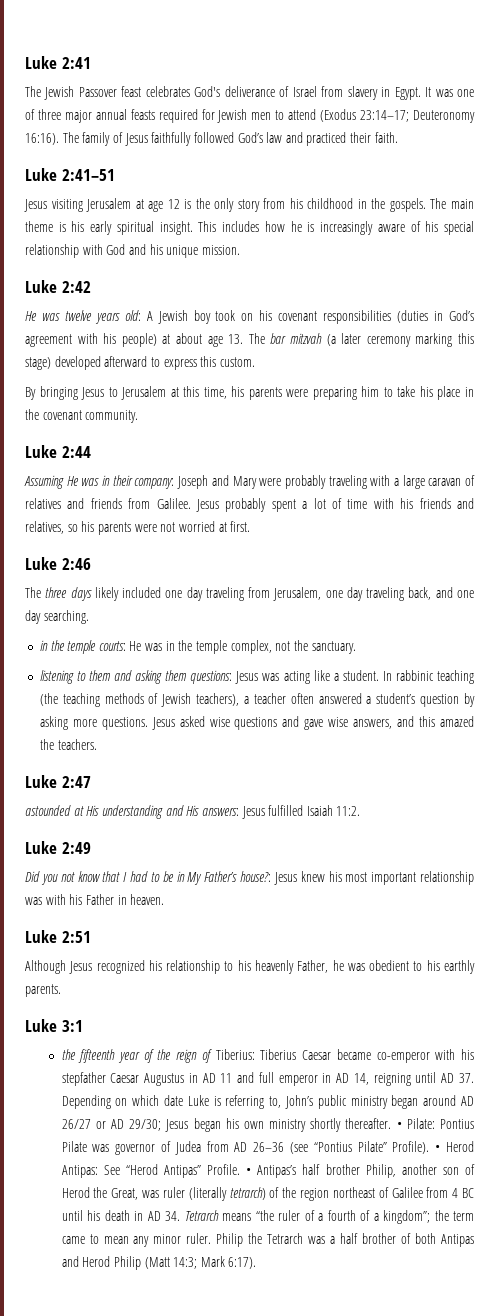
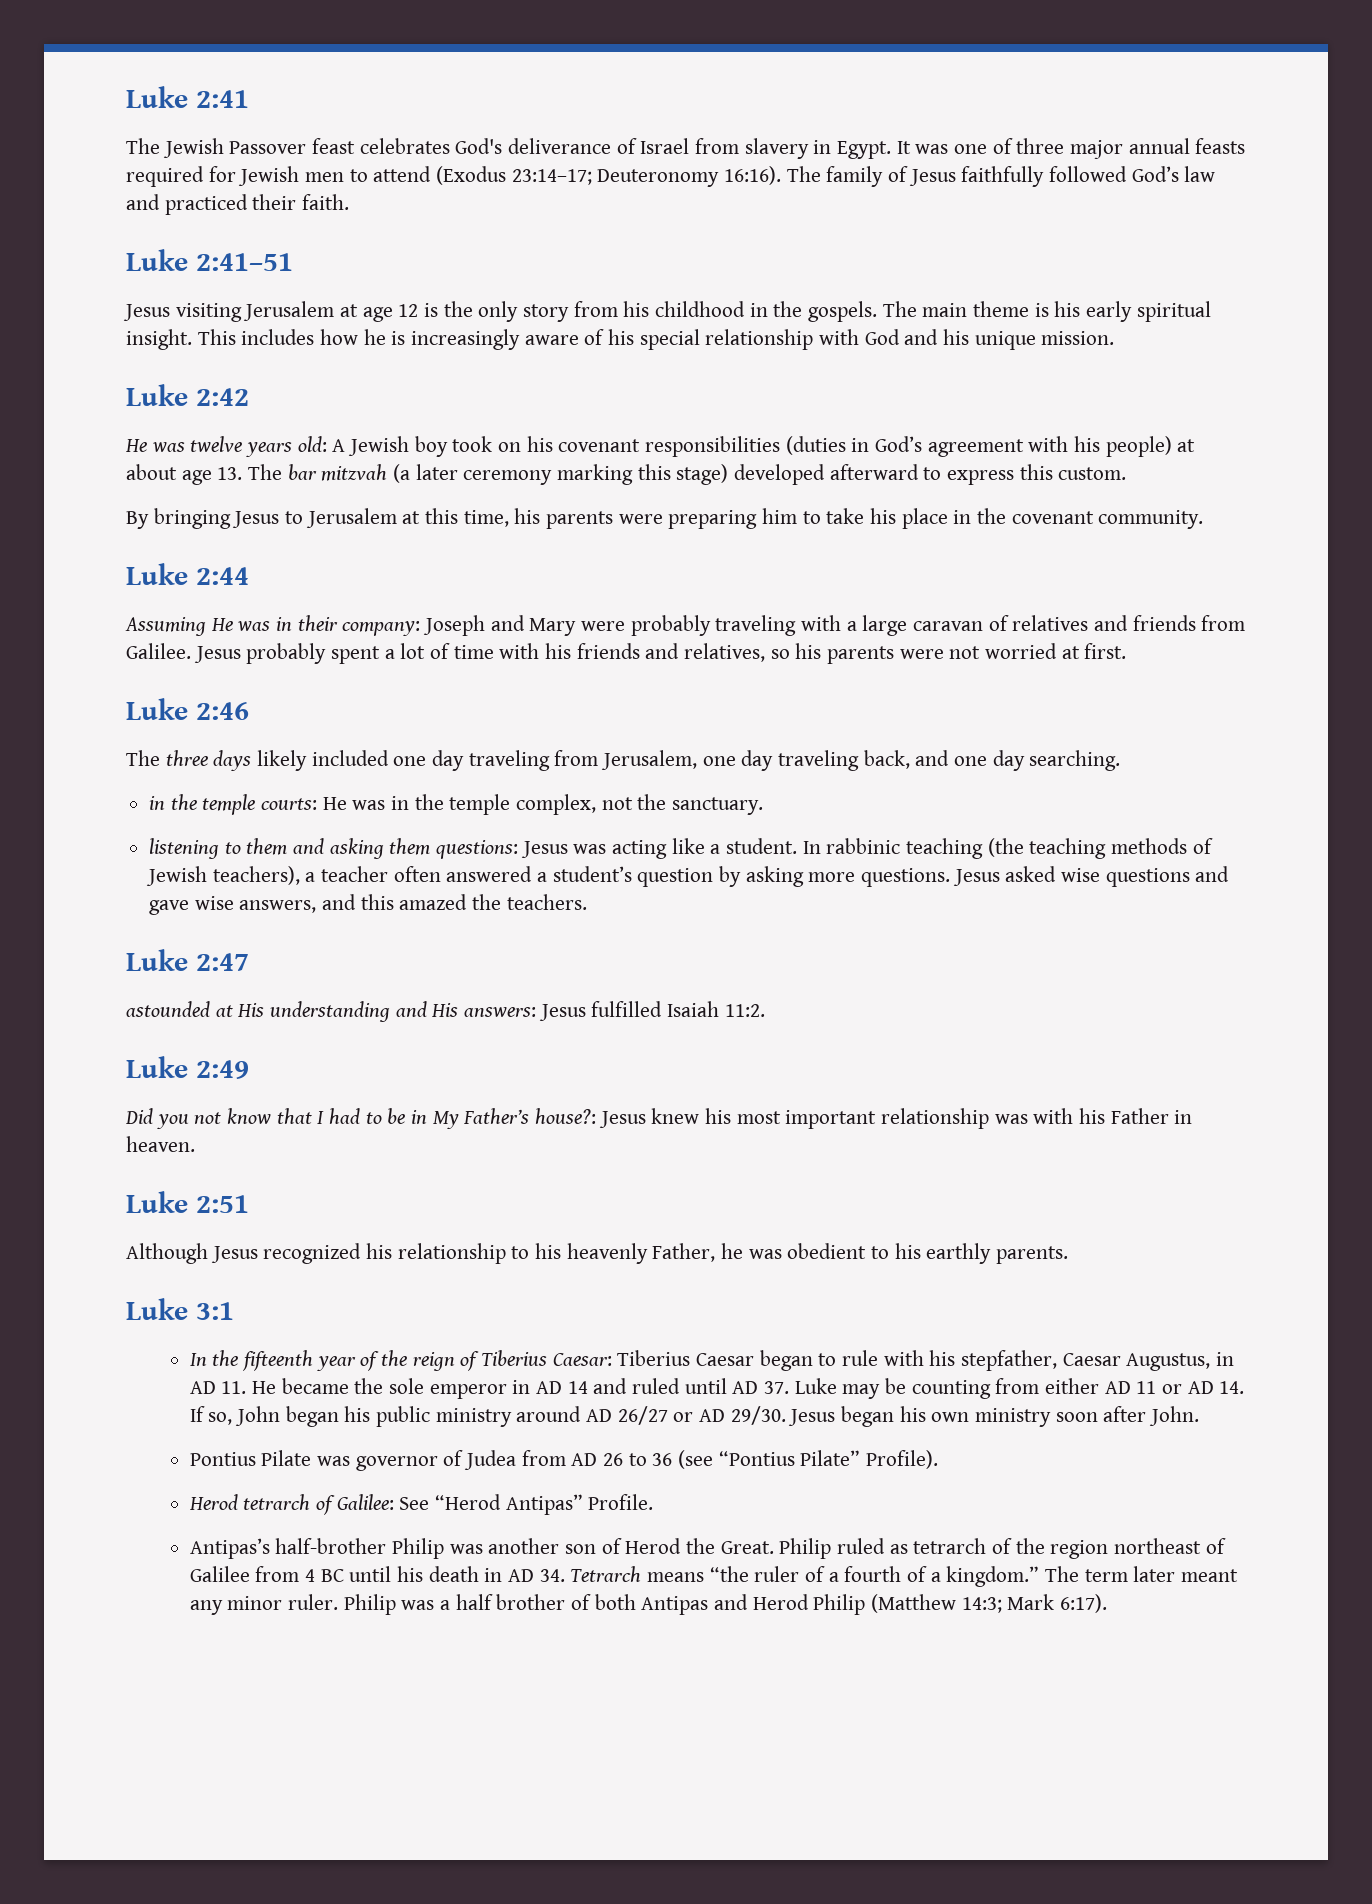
(83, 1026) none -> [189,1353,207,1366] In
[215,1049,474,1063] [61,1072,474,1086] [61,1095,313,1109] Tiberius: Tiberius Caesar became co-emperor with his stepfather Caesar Augustus in AD 11 and full emperor in AD 14, reigning until AD 37. Depending on which date Luke is referring to, John’s -> [480,1350,1234,1371] [189,1378,1245,1399] [189,1406,371,1427] Tiberius Caesar: Tiberius Caesar began to rule with his stepfather, Caesar Augustus, in AD 11. He became the sole emperor in AD 14 and ruled until AD 37. Luke may be counting from either AD 11 or AD 14. If so, John began his
[391,1095,419,1109] began -> (512, 1417) none
[129,1119,162,1131] 29/30; -> [730,1406,786,1425] 29/30.
[310,1118,435,1132] shortly thereafter. • Pilate: -> [1055,1406,1199,1426] soon after John. //
[253,1142,285,1152] 26–36 -> [602,1453,673,1466] 26 to 36
[435,1141,474,1152] [61,1165,98,1178] • Herod Antipas: -> [188,1494,394,1515] // Herod tetrarch of Galilee:
[246,1164,396,1178] • Antipas’s half brother Philip, -> [189,1538,483,1559] // Antipas’s half-brother Philip was
[111,1187,266,1201] Great, was ruler (literally tetrarch) -> [720,1538,987,1559] Great. Philip ruled as tetrarch
[383,1210,475,1224] [61,1234,129,1244] kingdom”; the term came to mean -> [946,1566,1238,1587] kingdom.” The term later meant
[248,1233,304,1244] the Tetrarch -> (396, 1604) none
[144,1257,170,1269] (Matt -> [870,1594,956,1613] (Matthew

